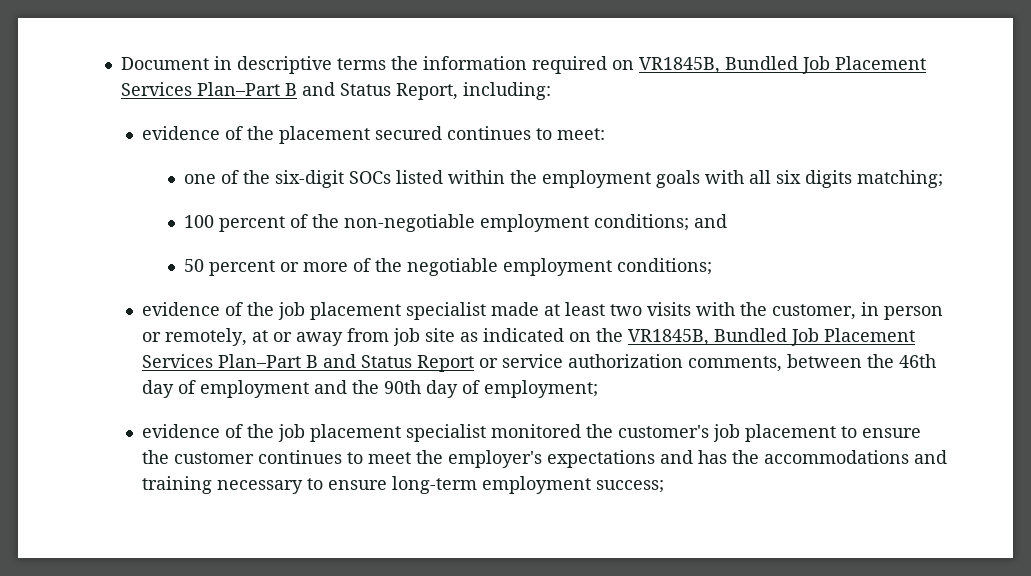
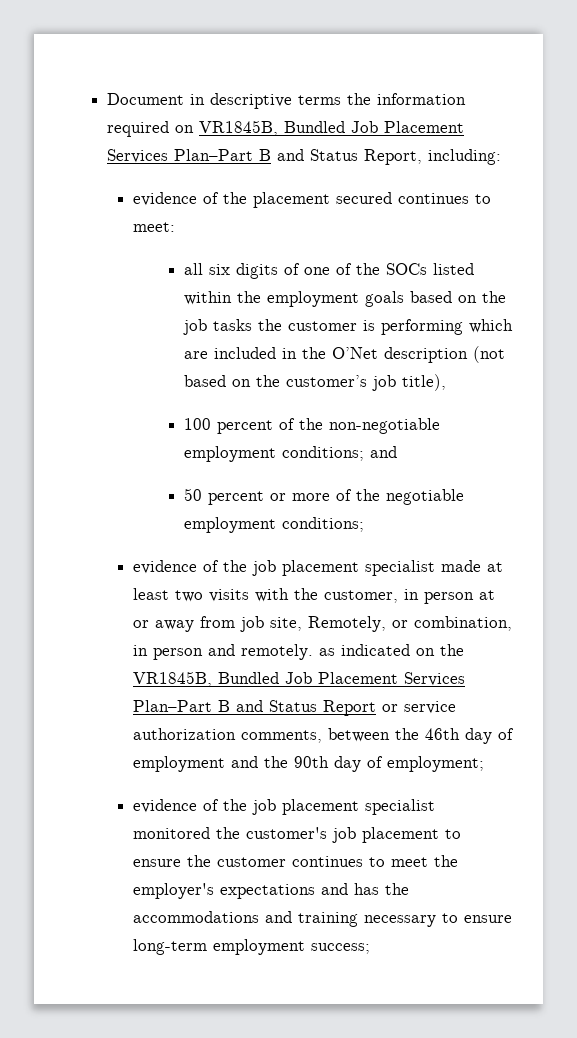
(605, 134) none -> [183,263,300,279] all six digits of
[274,170,344,188] six-digit -> (380, 269) none
[704,170,943,188] with all six digits matching; -> [409,291,506,303] [182,319,513,335] [183,346,505,363] [183,374,446,391] based on the job tasks the customer is performing which are included in the O’Net description (not based on the customer’s job title),
[141,328,247,346] or remotely, -> (474, 598) none
[424,328,455,342] site -> [269,616,512,632] [132,644,313,660] site, Remotely, or combination, in person and remotely.

